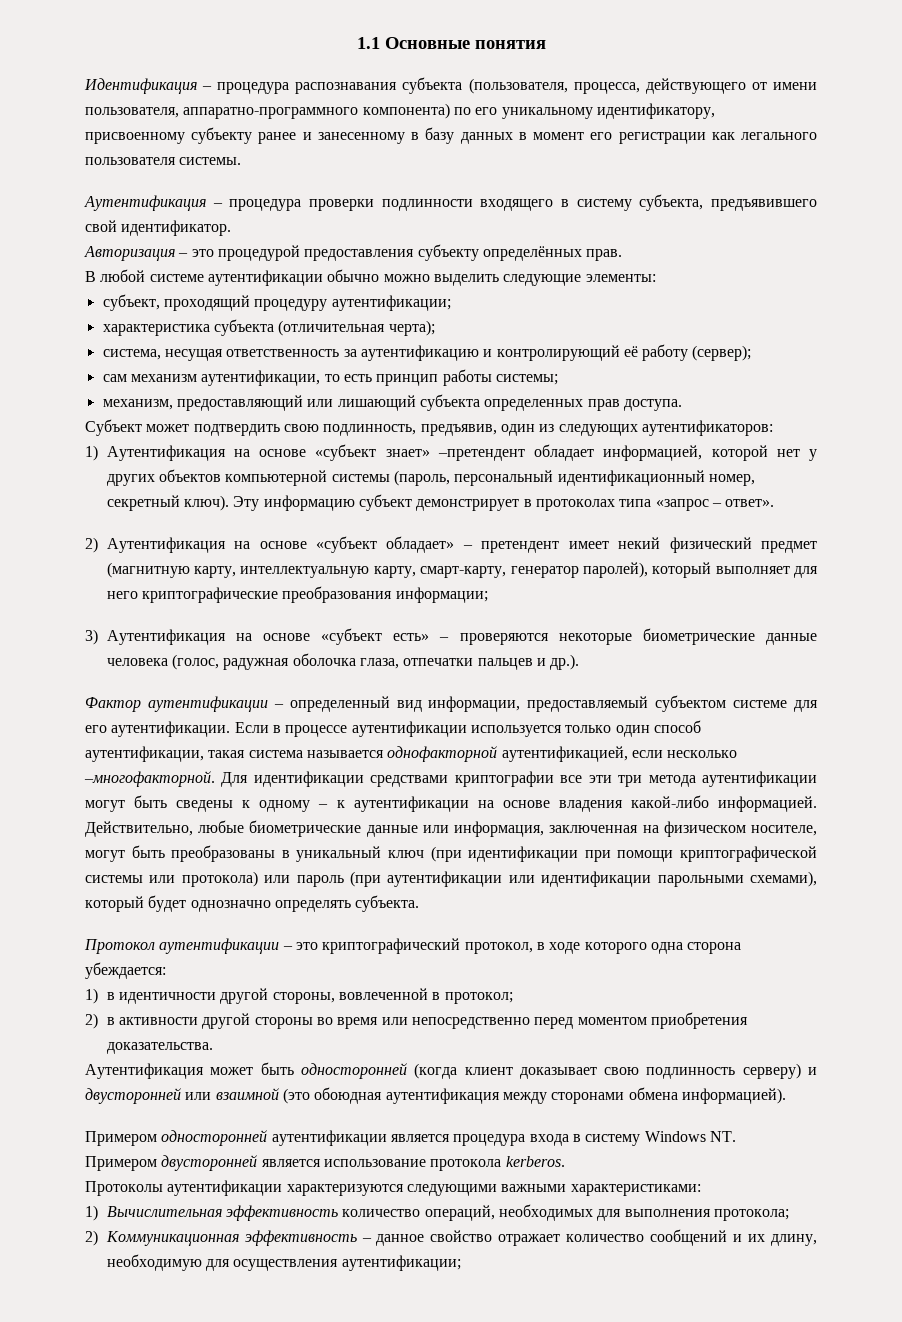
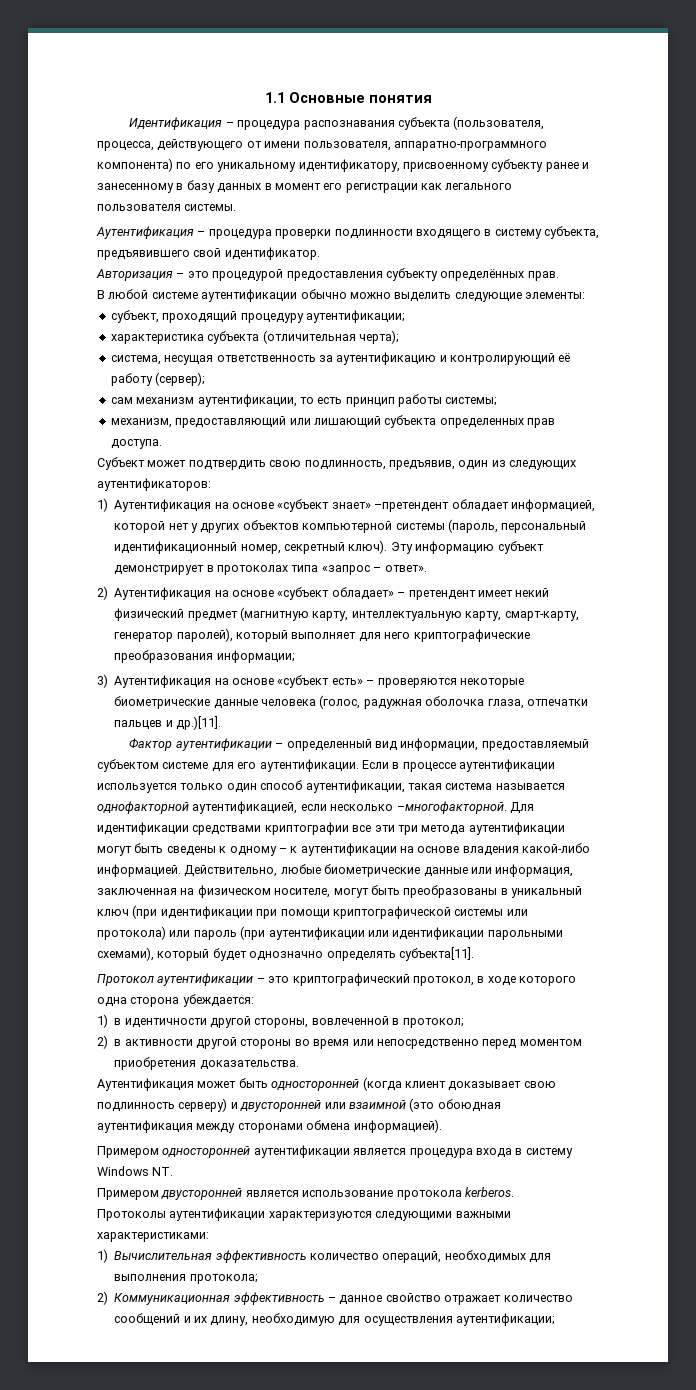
[550,654,580,670] др.). -> [176,716,221,730] др.)[11].
[355,895,420,912] субъекта. -> [398,947,474,961] субъекта[11].

